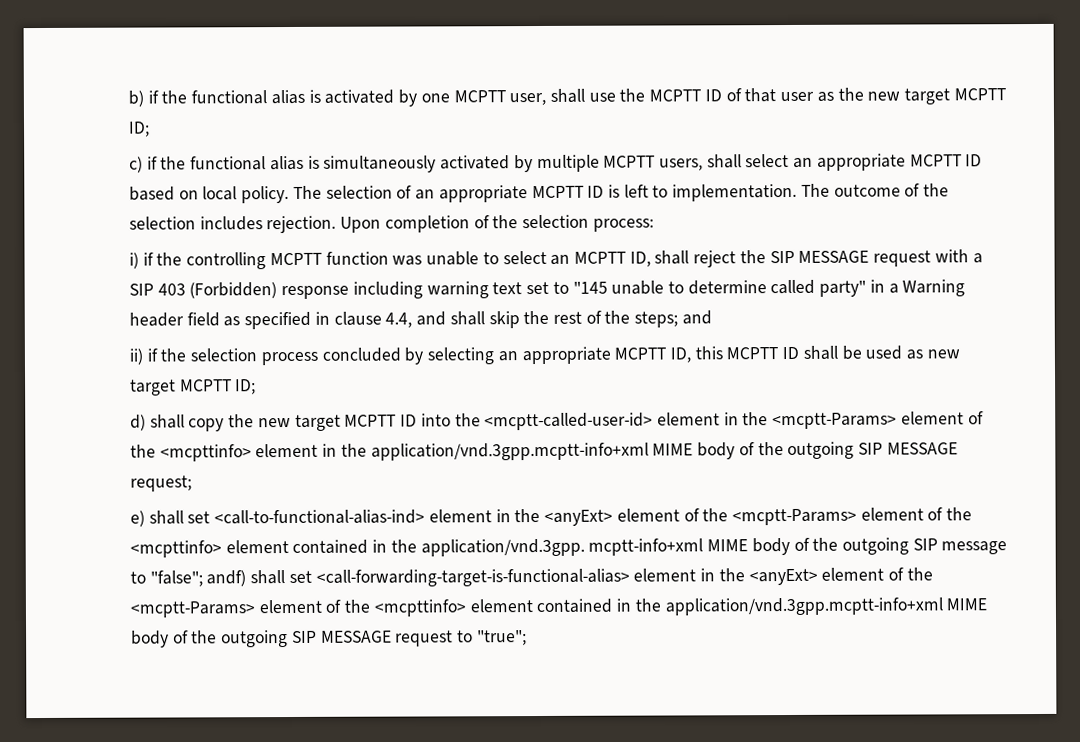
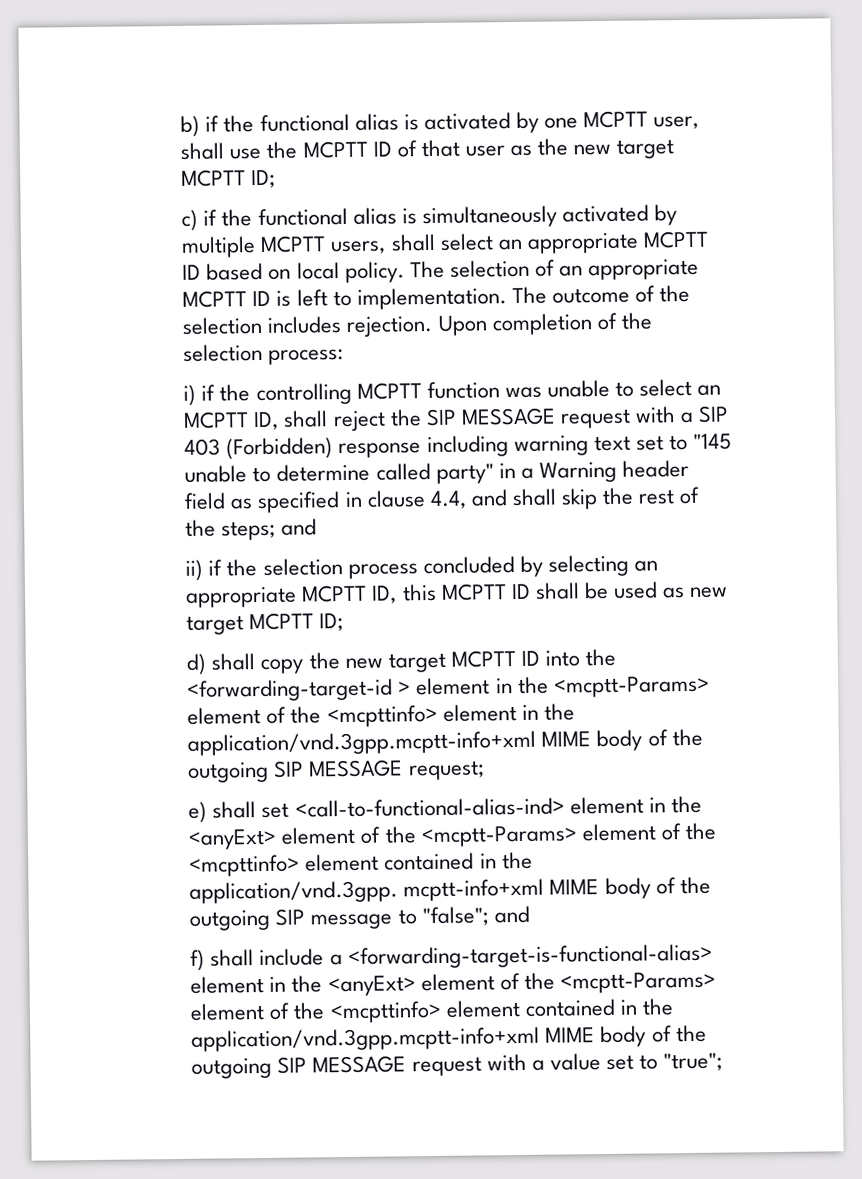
[484,412,654,431] <mcptt-called-user-id> -> [187,678,412,702] <forwarding-target-id >
[206,568,630,587] andf) shall set <call-forwarding-target-is-functional-alias> -> [493,905,530,924] [190,943,713,971] and // f) shall include a <forwarding-target-is-functional-alias>
(454, 638) none -> [486,1053,634,1072] with a value set

